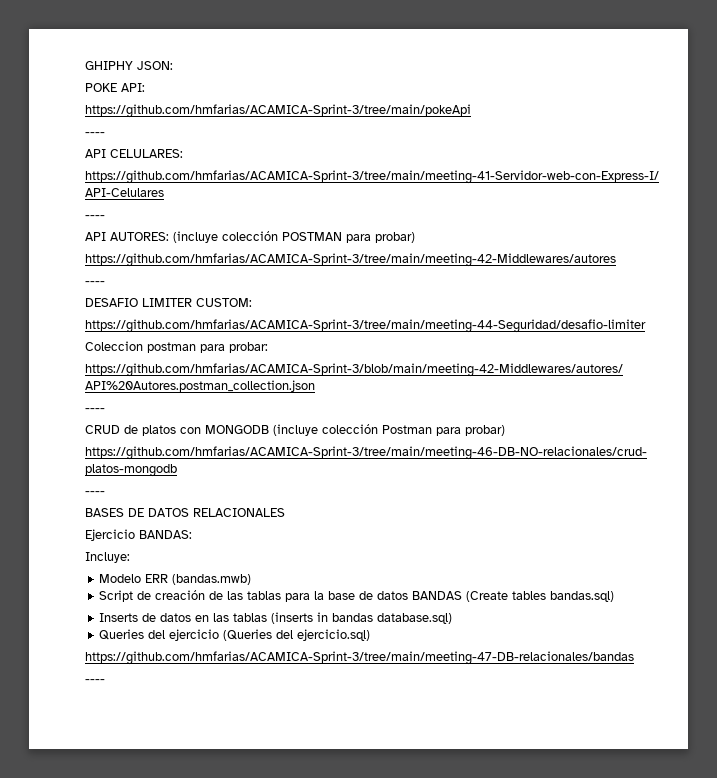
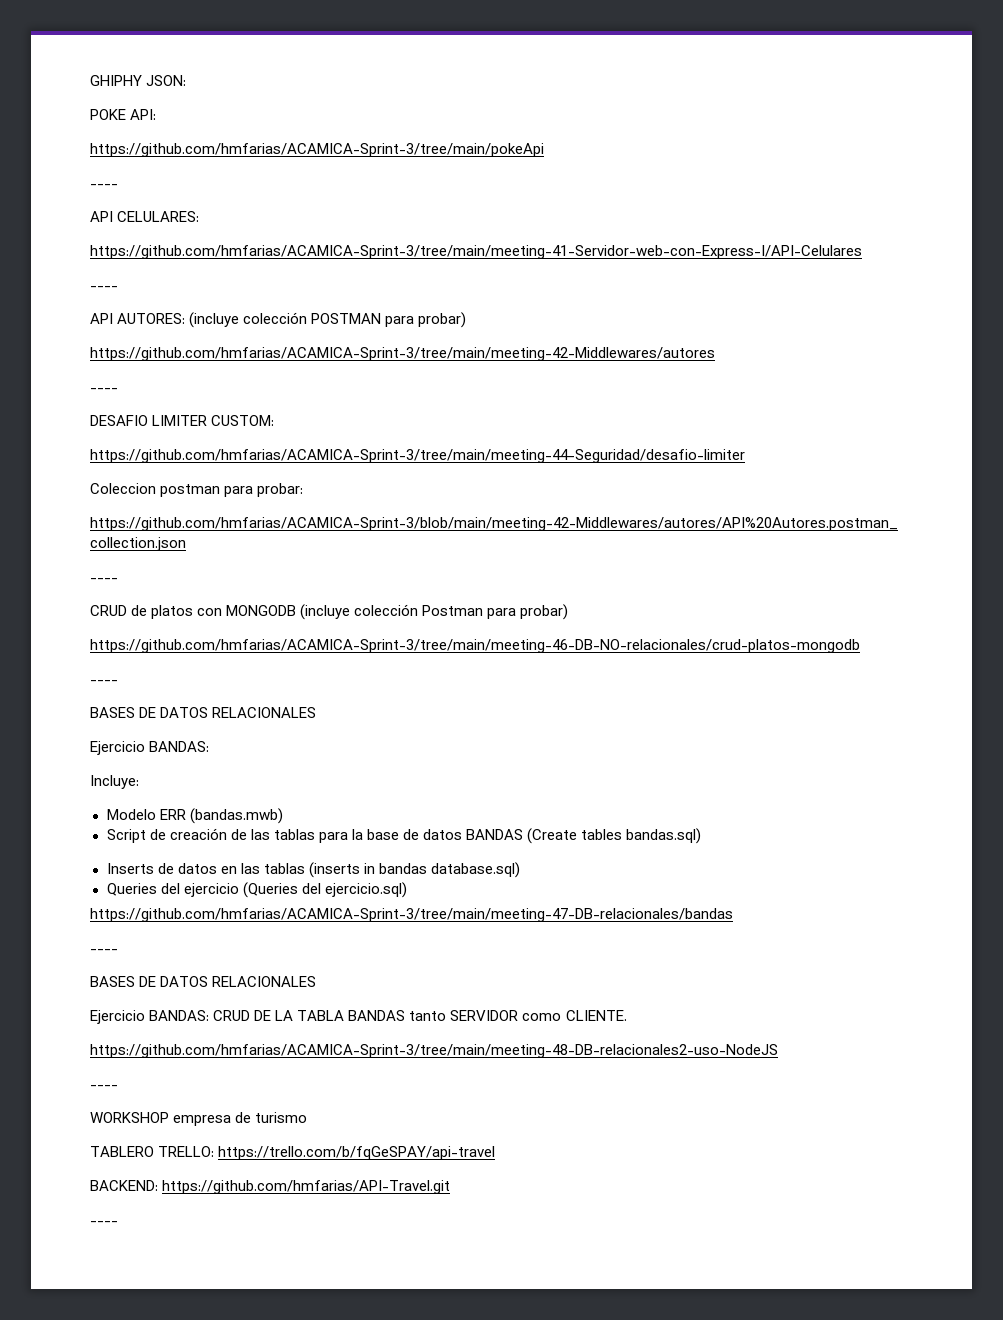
(105, 681) none -> [90,976,317,987] [90,1010,627,1024] [90,1044,778,1058] [90,1085,118,1089] [90,1112,308,1126] [90,1146,496,1160] [90,1180,451,1194] [90,1221,118,1225] // BASES DE DATOS RELACIONALES // Ejercicio BANDAS: CRUD DE LA TABLA BANDAS tanto SERVIDOR como CLIENTE. // https://github.com/hmfarias/ACAMICA-Sprint-3/tree/main/meeting-48-DB-relacionales2-uso-NodeJS // ---- // WORKSHOP empresa de turismo // TABLERO TRELLO: https://trello.com/b/fqGeSPAY/api-travel // BACKEND: https://github.com/hmfarias/API-Travel.git // ----

